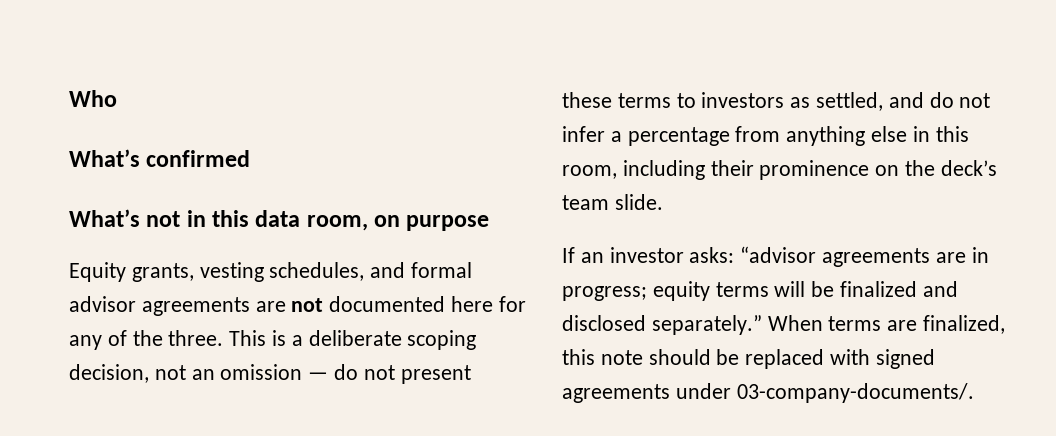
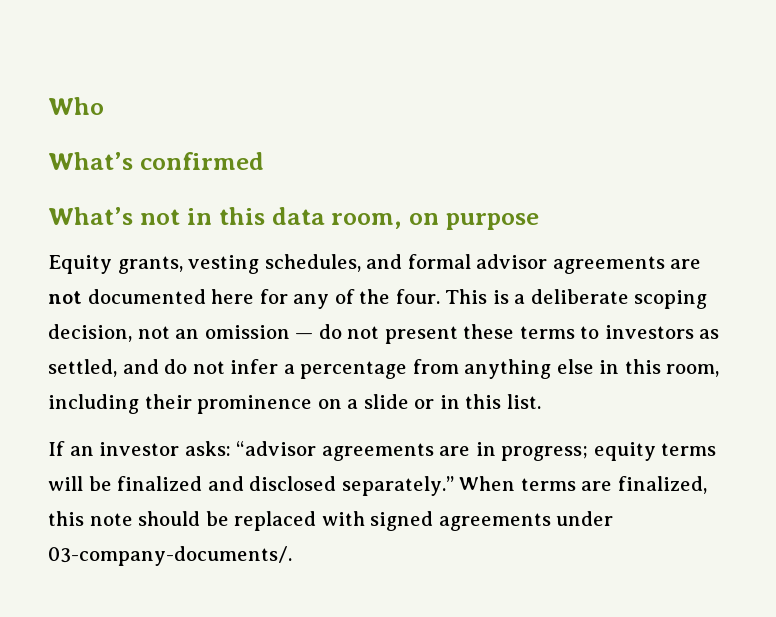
[168,330,224,346] three. -> [395,289,440,304] four.
[905,160,997,176] [562,194,663,210] the deck’s team slide. -> [347,394,541,409] a slide or in this list.

